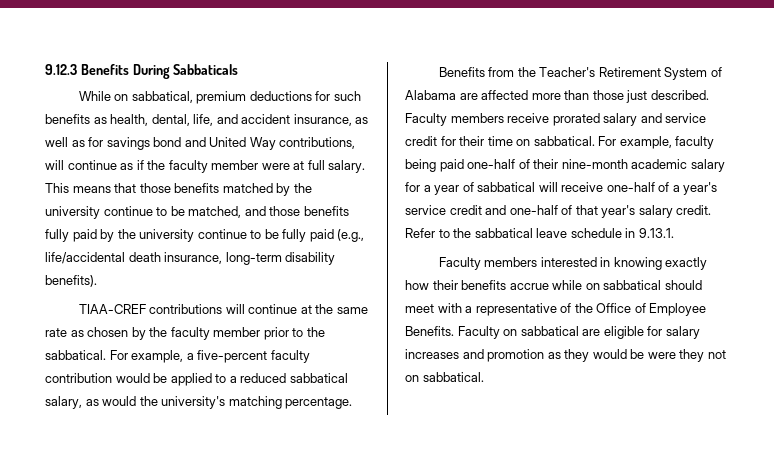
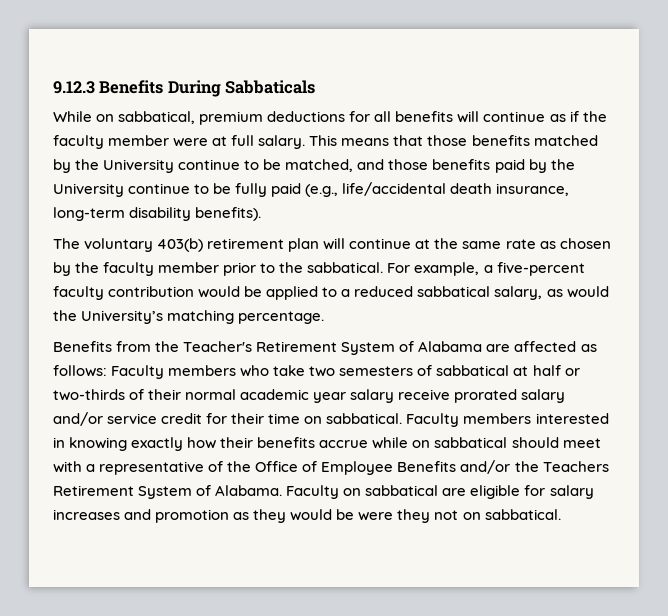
[333,91,361,101] [45,114,369,126] [45,137,356,150] such benefits as health, dental, life, and accident insurance, as well as for savings bond and United Way contributions, -> [374,111,454,122] all benefits
[45,206,100,219] university -> [103,159,175,173] University
[45,229,69,242] fully -> (491, 164) none
[139,229,195,242] university -> [53,183,124,197] University
[78,304,223,314] TIAA-CREF contributions -> [53,238,320,252] The voluntary 403(b) retirement plan
[161,396,226,409] university's -> [81,310,164,324] University’s
[531,90,709,103] [405,113,504,126] more than those just described. Faculty members -> [580,344,597,352] [53,365,580,379] [53,389,395,403] as follows: Faculty members who take two semesters of sabbatical at half or two-thirds of their normal academic year salary
[640,113,662,123] and -> [53,412,103,426] and/or
[598,136,715,149] [405,159,725,172] [405,182,718,195] [405,205,712,218] [405,228,674,238] For example, faculty being paid one-half of their nine-month academic salary for a year of sabbatical will receive one-half of a year's service credit and one-half of that year's salary credit. Refer to the sabbatical leave schedule in 9.13.1. // -> (403, 418) none
[405,326,454,336] Benefits. -> [397,460,609,474] [53,485,283,499] Benefits and/or the Teachers Retirement System of Alabama.

